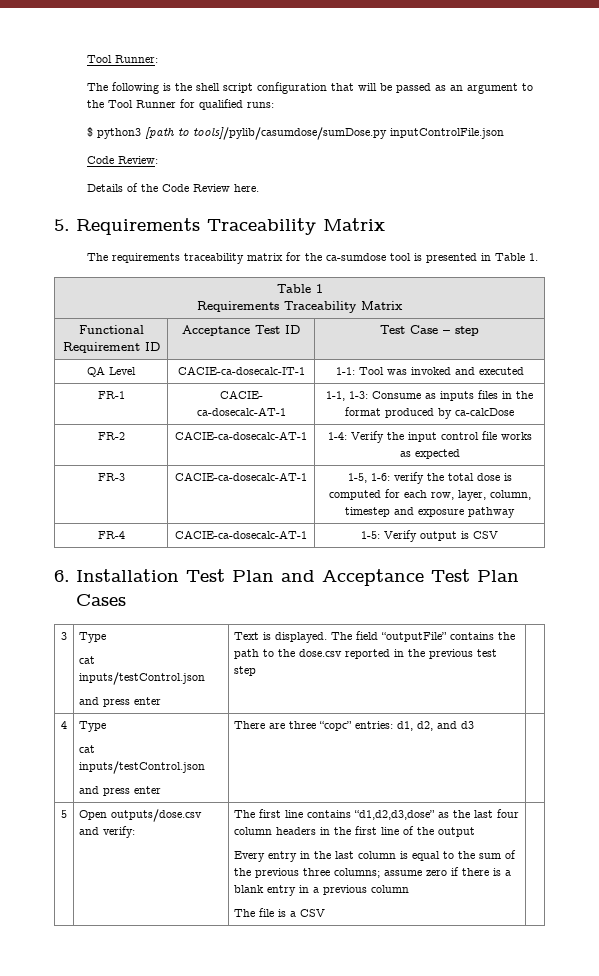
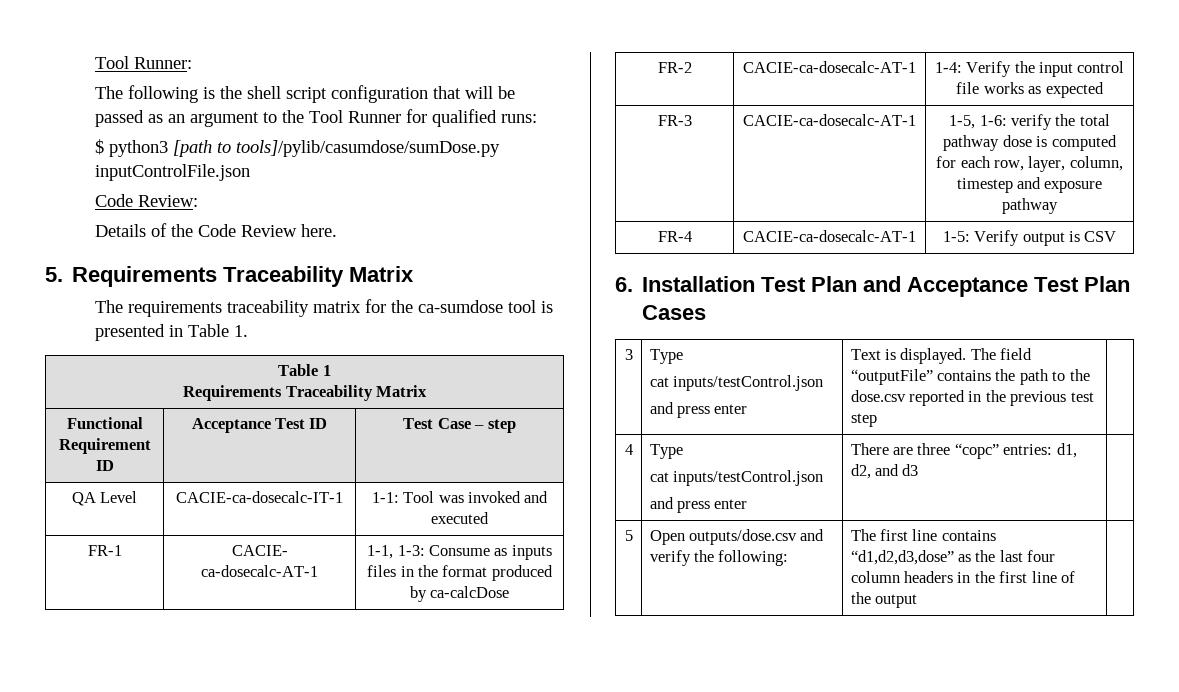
(474, 477) none -> [943,135,1000,151] pathway
[103,826,136,838] verify: -> [649,550,789,566] verify the following:
[234,850,517,862] [234,867,512,878] [234,885,410,896] [234,908,326,917] // Every entry in the last column is equal to the sum of the previous three columns; assume zero if there is a blank entry in a previous column // The file is a CSV -> (917, 601) none

